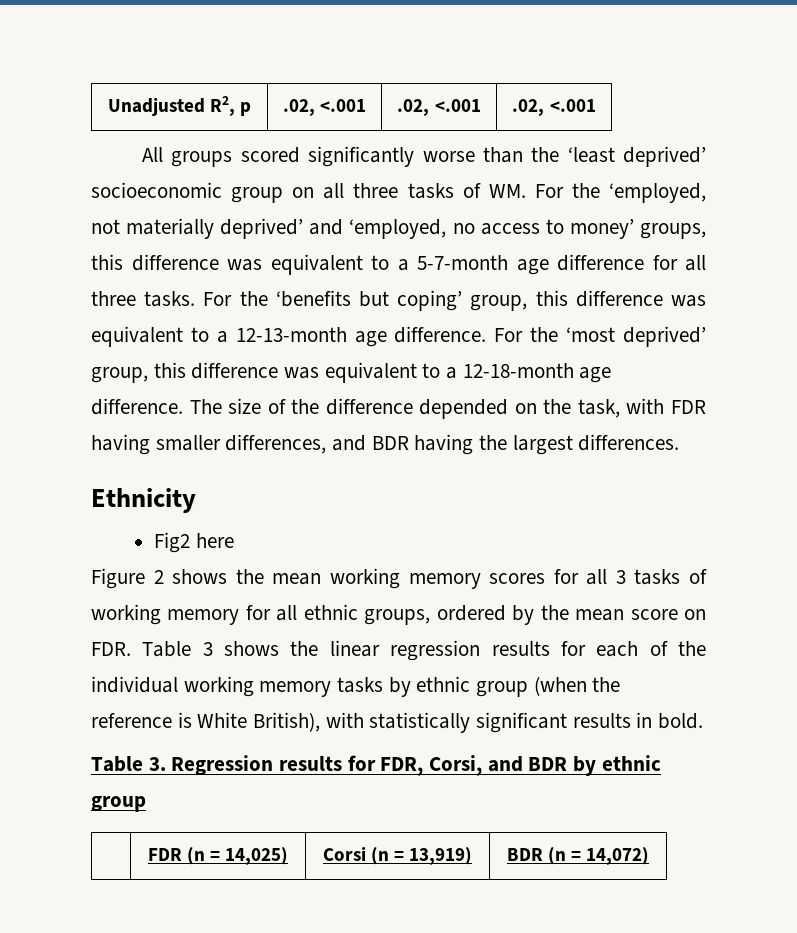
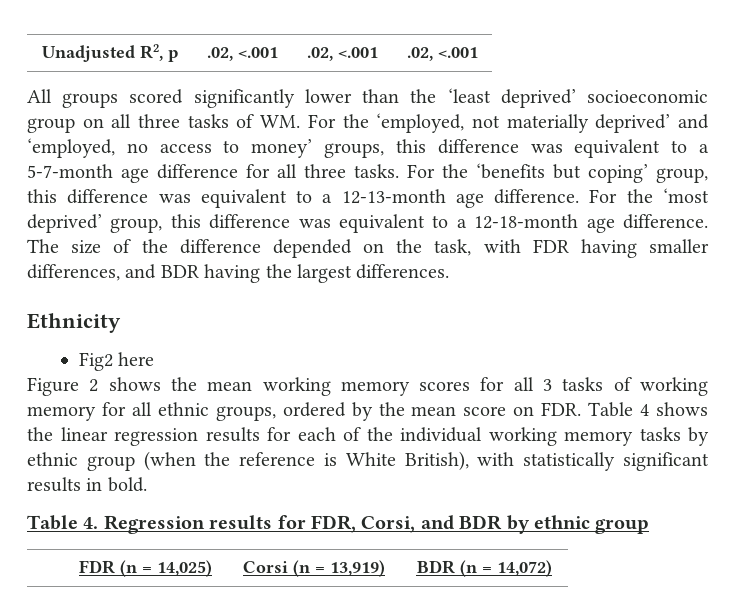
[422,151,475,162] worse -> [304,89,352,103] lower
[202,642,213,656] 3 -> [640,404,650,416] 4
[148,757,166,771] 3. -> [83,517,99,529] 4.

